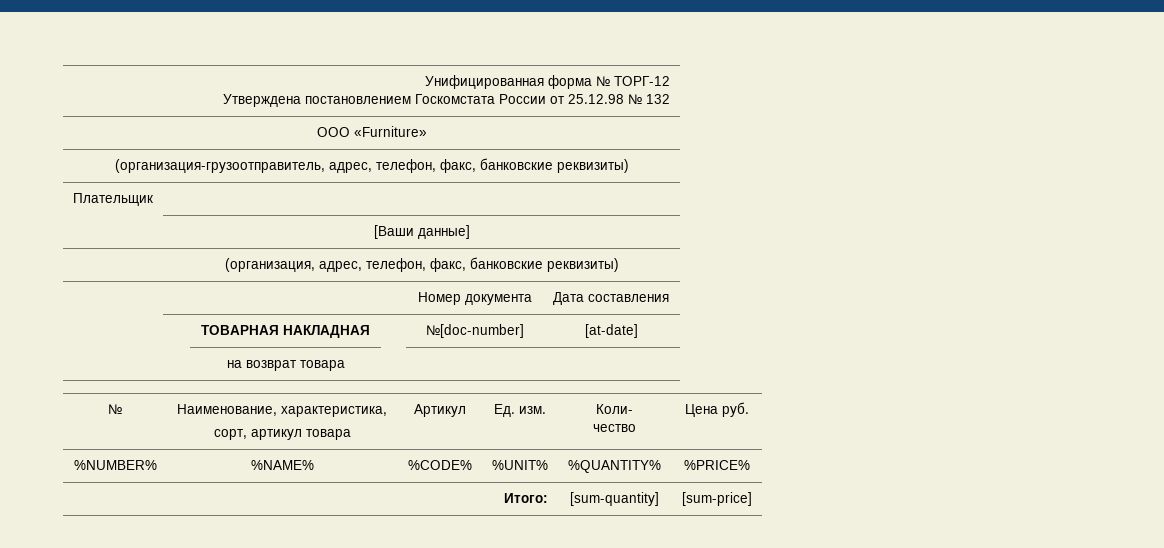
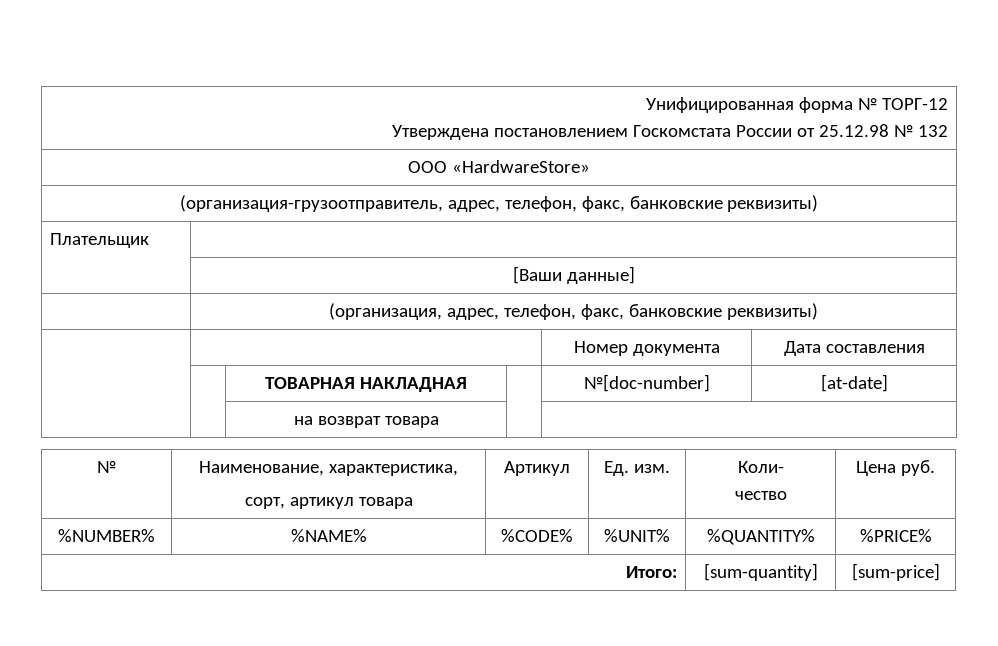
[353,126,427,137] «Furniture» -> [451,160,590,173] «HardwareStore»

